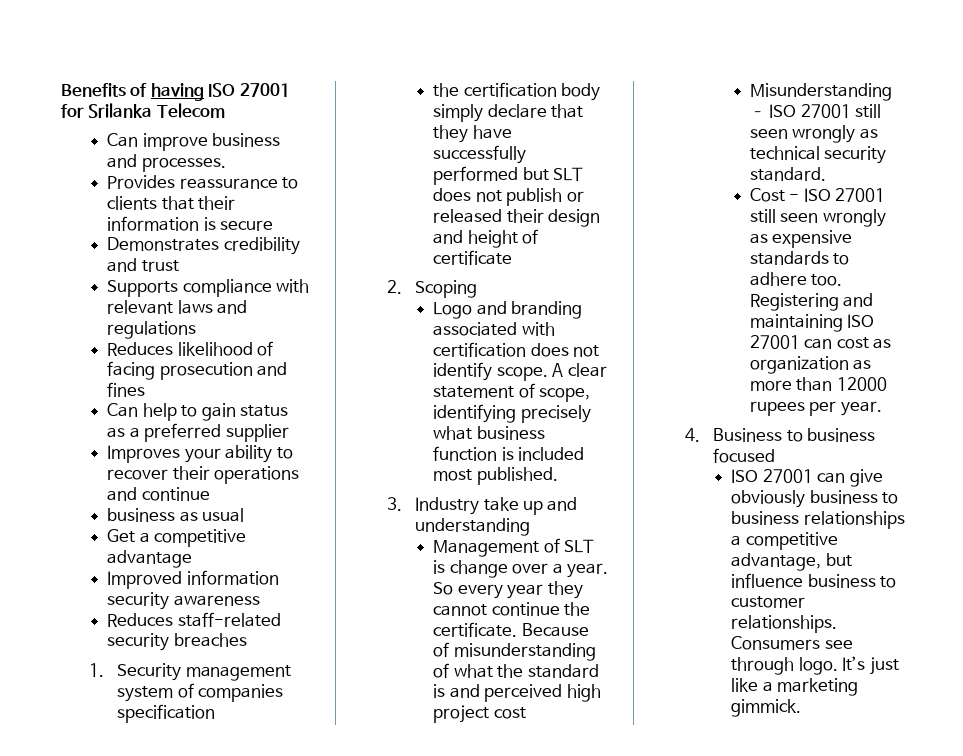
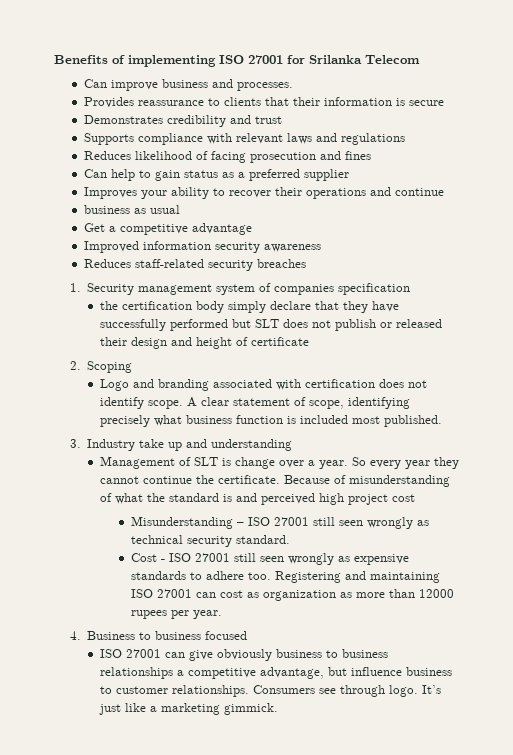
[150,83,204,101] having -> [128,55,216,67] implementing

